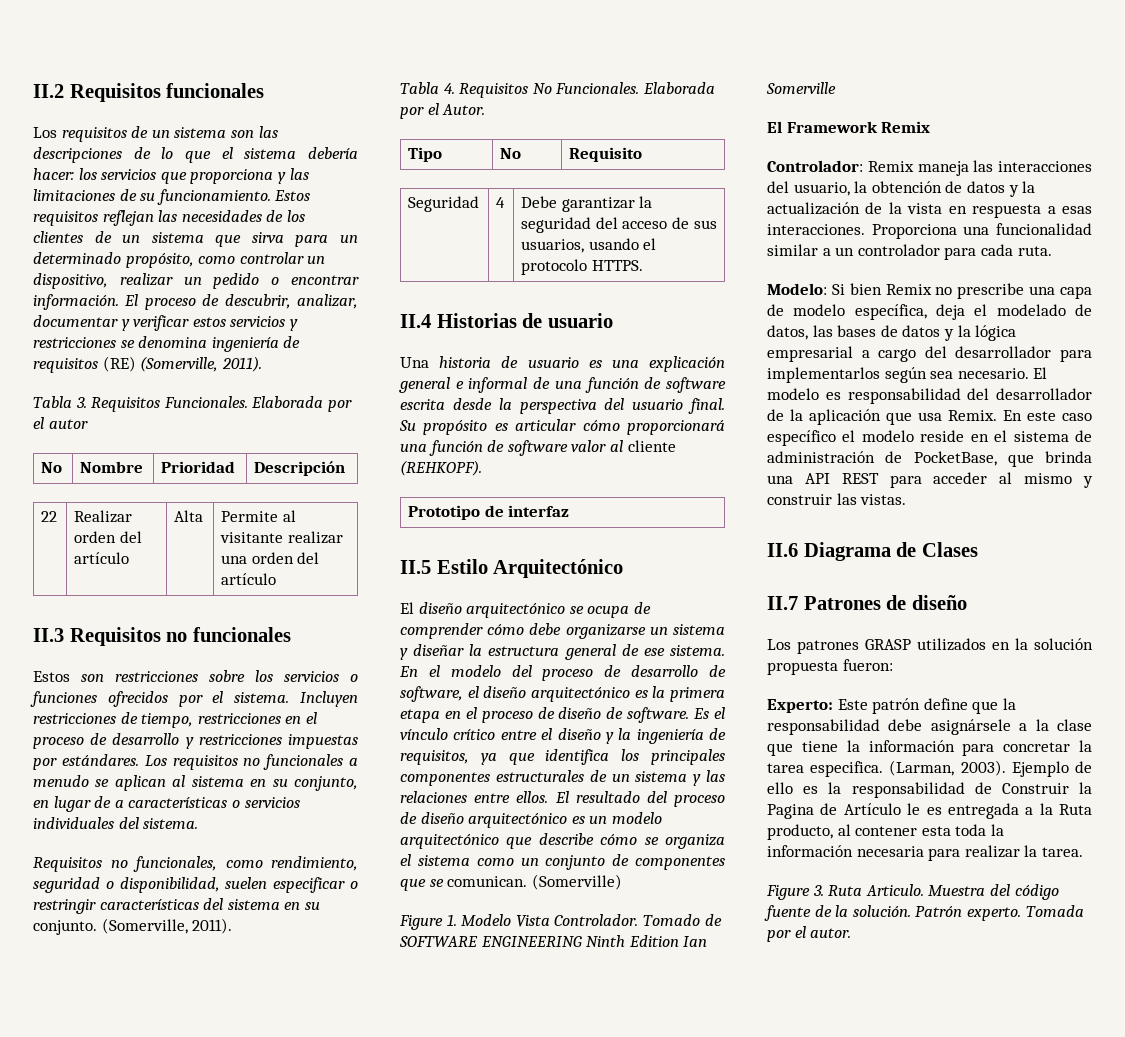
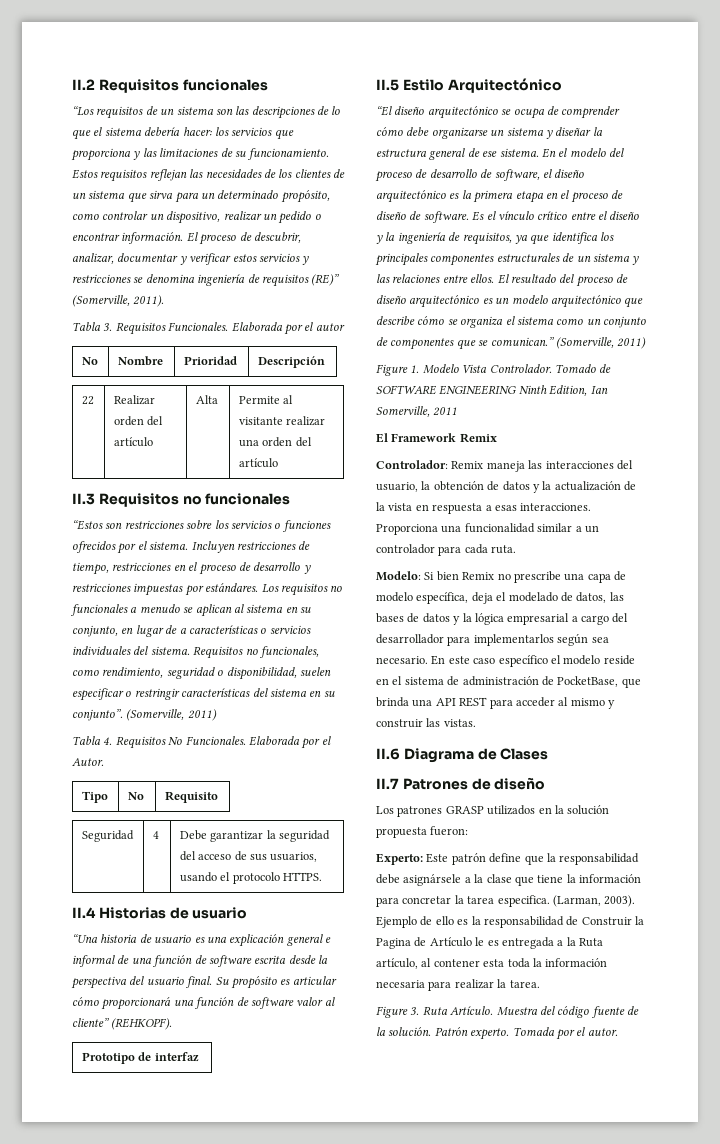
[33,127,57,138] Los -> [72,106,94,116] “Los
[102,356,136,372] (RE) -> [311,274,340,286] (RE)”
[33,671,70,682] Estos -> [72,520,103,530] “Estos
(199, 823) // -> (190, 650) none
[33,918,233,935] conjunto. (Somerville, 2011). -> [72,709,217,721] conjunto”. (Somerville, 2011)
[400,357,429,368] Una -> [72,934,98,943] “Una
[627,440,676,452] cliente -> [72,1018,109,1027] cliente”
[400,602,414,614] El -> [376,106,392,116] “El
[447,874,622,890] comunican. (Somerville) -> [490,337,647,349] comunican.” (Somerville, 2011)
[628,935,708,947] [766,82,836,94] Edition Ian Somerville -> [549,385,608,396] [376,406,458,417] Edition, Ian Somerville, 2011
[1033,367,1048,379] [767,388,1092,404] [767,409,997,425] El modelo es responsabilidad del desarrollador de la aplicación que usa Remix. -> (428, 660) none
[767,824,833,840] producto, -> [376,958,418,969] artículo,
[865,884,924,896] Articulo. -> [450,1006,494,1015] Artículo.

